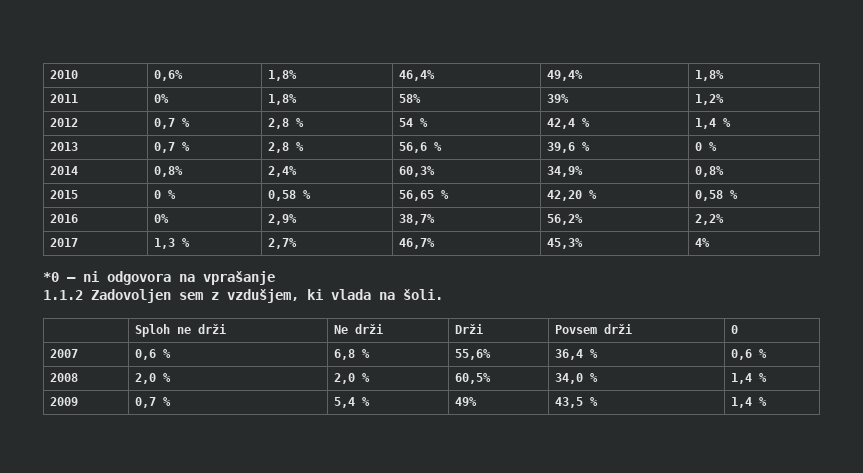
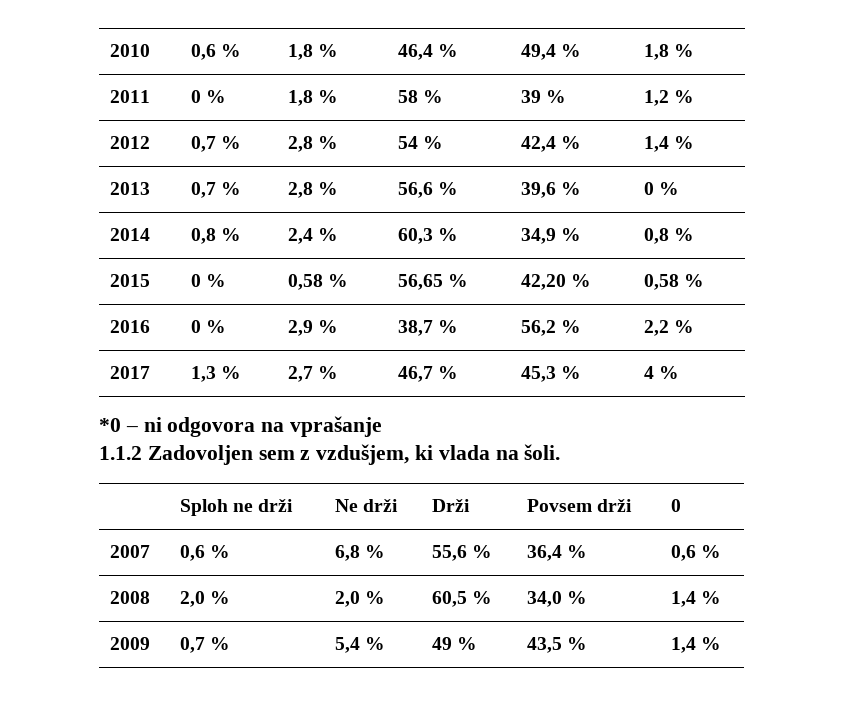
[154,70,184,81] [268,70,298,81] [399,70,436,81] [547,70,584,81] [695,70,725,81] [50,94,79,103] [154,94,170,103] [268,94,298,105] [399,94,422,103] [547,94,570,103] [695,94,725,105] 0,6% | 1,8% | 46,4% | 49,4% | 1,8% // 2011 | 0% | 1,8% | 58% | 39% | 1,2% -> [190,44,241,60] [287,44,338,60] [397,44,458,60] [520,44,581,60] [643,44,694,60] [109,90,150,103] [190,90,226,103] [287,90,338,106] [397,90,443,103] [520,90,566,103] [643,90,694,106] 0,6 % | 1,8 % | 46,4 % | 49,4 % | 1,8 % // 2011 | 0 % | 1,8 % | 58 % | 39 % | 1,2 %
[154,166,184,177] [268,166,298,177] [399,166,436,177] [547,166,584,177] [695,166,725,177] 0,8% | 2,4% | 60,3% | 34,9% | 0,8% -> [190,228,241,244] [287,228,338,244] [397,228,458,244] [520,228,581,244] [643,228,694,244] 0,8 % | 2,4 % | 60,3 % | 34,9 % | 0,8 %
[154,214,170,223] [268,214,298,225] [399,214,436,225] [547,214,584,225] [695,214,725,225] [50,238,79,247] [154,238,191,249] [268,238,298,249] [399,238,436,249] [547,238,584,249] [695,238,711,247] 0% | 2,9% | 38,7% | 56,2% | 2,2% // 2017 | 1,3 % | 2,7% | 46,7% | 45,3% | 4% -> [190,320,226,333] [287,320,338,336] [397,320,458,336] [520,320,581,336] [643,320,694,336] [109,366,150,379] [190,366,241,382] [287,366,338,382] [397,366,458,382] [520,366,581,382] [643,366,679,379] 0 % | 2,9 % | 38,7 % | 56,2 % | 2,2 % // 2017 | 1,3 % | 2,7 % | 46,7 % | 45,3 % | 4 %
[455,349,492,360] 55,6% -> [431,545,492,561] 55,6 %
[455,373,492,384] 60,5% -> [431,591,492,607] 60,5 %
[455,397,478,406] 49% -> [431,637,477,650] 49 %

